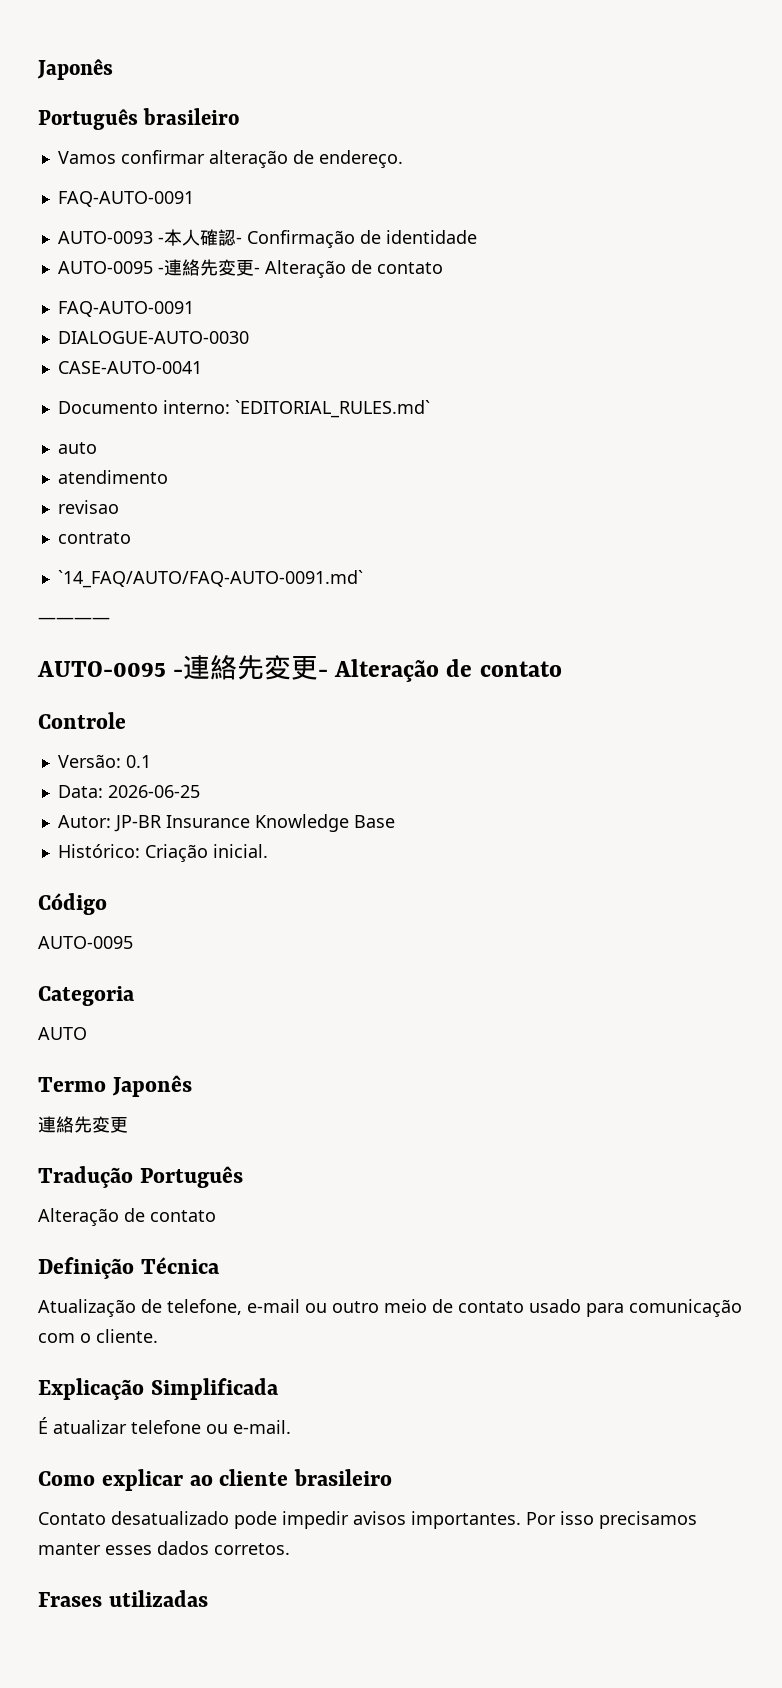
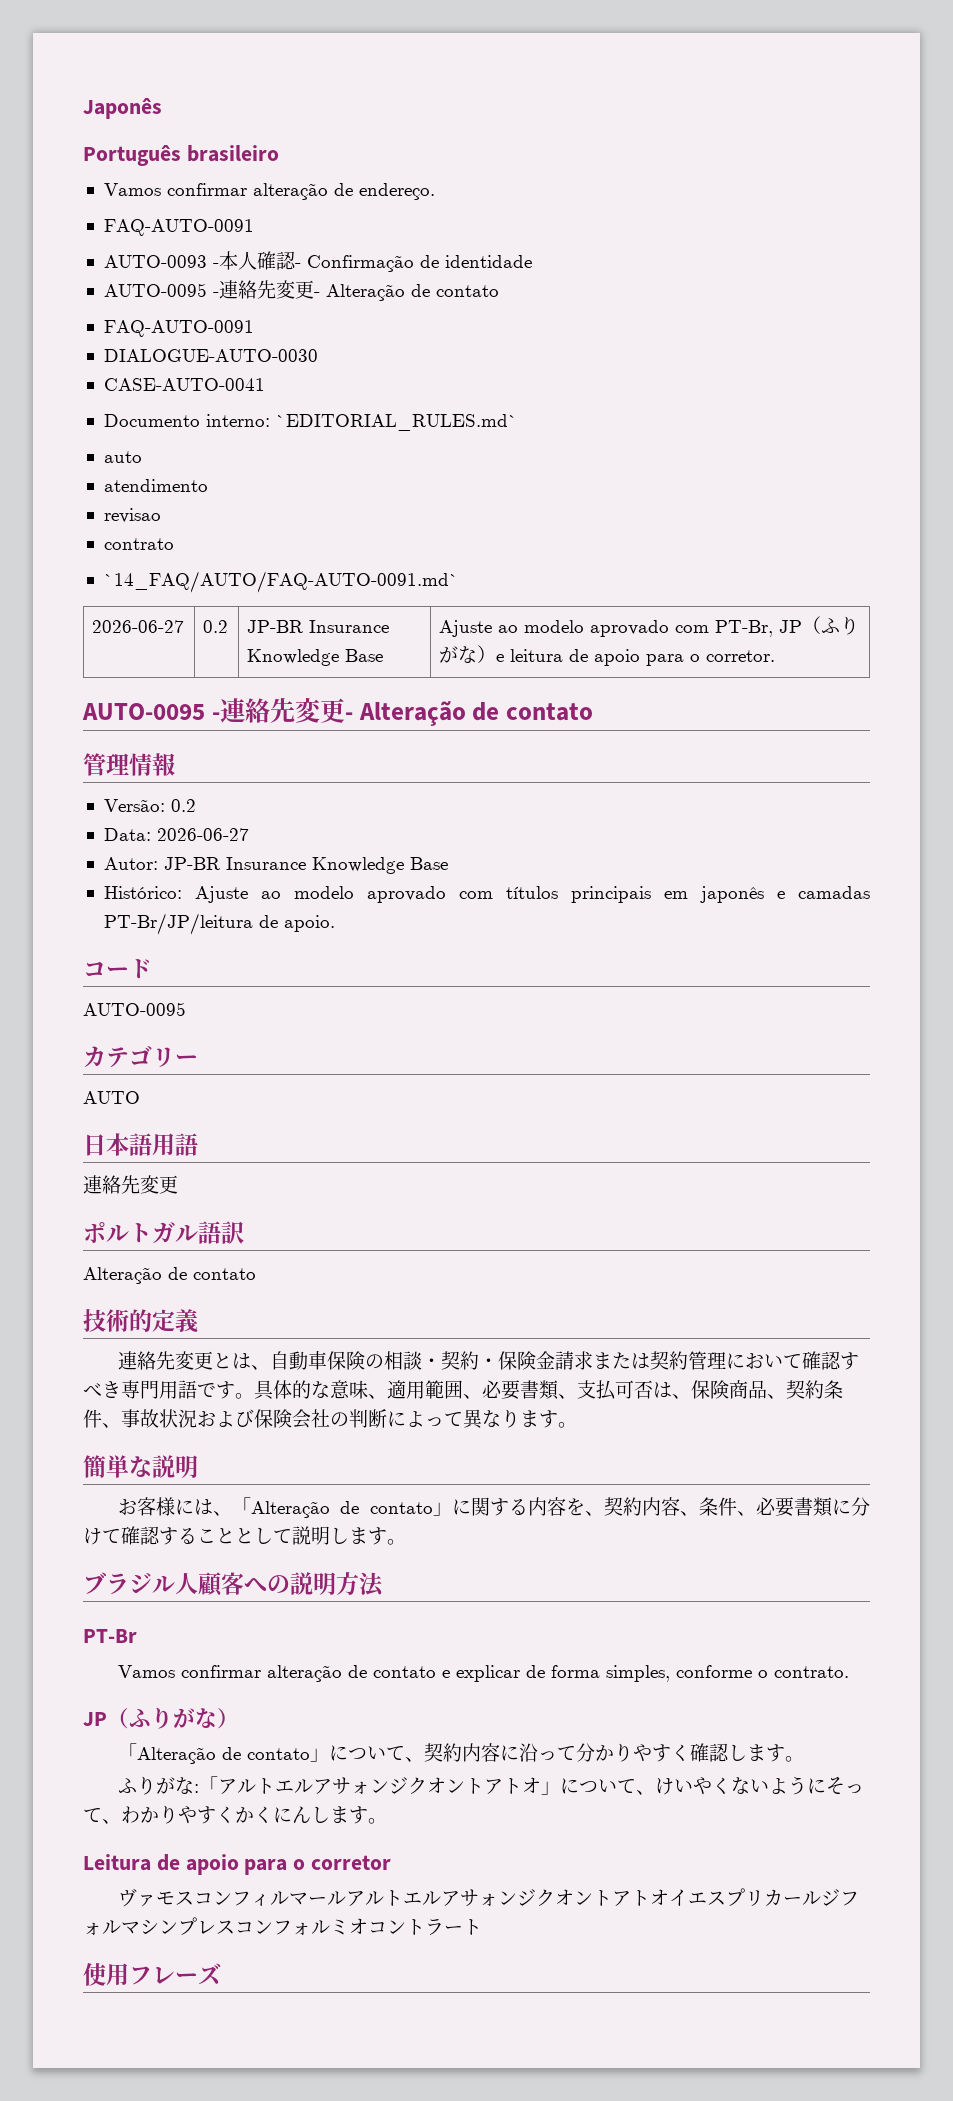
[38,617,110,624] [37,655,562,682] [38,712,126,729] // ———— // AUTO-0095 -連絡先変更- Alteração de contato // Controle -> [92,620,185,633] [203,620,229,633] [247,620,390,633] [247,649,384,666] [439,616,860,637] [439,645,776,666] [82,698,593,726] [83,753,175,776] // 2026-06-27 | 0.2 | JP-BR Insurance Knowledge Base | Ajuste ao modelo aprovado com PT-Br, JP（ふりがな）e leitura de apoio para o corretor. // AUTO-0095 -連絡先変更- Alteração de contato // 管理情報
[125,755,151,768] 0.1 -> [170,799,196,812] 0.2
[107,785,200,798] 2026-06-25 -> [156,828,249,841] 2026-06-27
[144,844,268,862] [38,893,107,915] Criação inicial. // Código -> [194,886,870,903] [103,913,335,935] [83,959,152,979] Ajuste ao modelo aprovado com títulos principais em japonês e camadas PT-Br/JP/leitura de apoio. // コード
[38,986,135,1006] Categoria -> [83,1046,198,1068] カテゴリー
[38,1075,192,1097] Termo Japonês -> [83,1133,198,1156] 日本語用語
[38,1166,243,1188] [38,1208,216,1226] [38,1257,220,1279] [38,1299,742,1317] [38,1329,158,1343] [38,1378,279,1400] [38,1417,291,1434] [38,1469,392,1491] [38,1511,697,1529] [38,1541,290,1555] [38,1590,208,1607] Tradução Português // Alteração de contato // Definição Técnica // Atualização de telefone, e-mail ou outro meio de contato usado para comunicação com o cliente. // Explicação Simplificada // É atualizar telefone ou e-mail. // Como explicar ao cliente brasileiro // Contato desatualizado pode impedir avisos importantes. Por isso precisamos manter esses dados corretos. // Frases utilizadas -> [83,1221,244,1244] [83,1267,256,1284] [83,1309,198,1333] [117,1351,859,1370] [83,1380,843,1400] [83,1409,577,1429] [83,1455,198,1478] [117,1497,870,1518] [83,1526,406,1545] [83,1572,384,1597] [83,1629,137,1643] [117,1665,849,1682] [83,1707,239,1729] [117,1743,804,1764] [117,1776,864,1795] [83,1805,387,1824] [83,1854,392,1875] [117,1888,859,1907] [83,1917,482,1935] [83,1963,221,1986] ポルトガル語訳 // Alteração de contato // 技術的定義 // 連絡先変更とは、自動車保険の相談・契約・保険金請求または契約管理において確認すべき専門用語です。具体的な意味、適用範囲、必要書類、支払可否は、保険商品、契約条件、事故状況および保険会社の判断によって異なります。 // 簡単な説明 // お客様には、「Alteração de contato」に関する内容を、契約内容、条件、必要書類に分けて確認することとして説明します。 // ブラジル人顧客への説明方法 // PT-Br // Vamos confirmar alteração de contato e explicar de forma simples, conforme o contrato. // JP（ふりがな） // 「Alteração de contato」について、契約内容に沿って分かりやすく確認します。 // ふりがな:「アルトエルアサォンジクオントアトオ」について、けいやくないようにそって、わかりやすくかくにんします。 // Leitura de apoio para o corretor // ヴァモスコンフィルマールアルトエルアサォンジクオントアトオイエスプリカールジフォルマシンプレスコンフォルミオコントラート // 使用フレーズ

